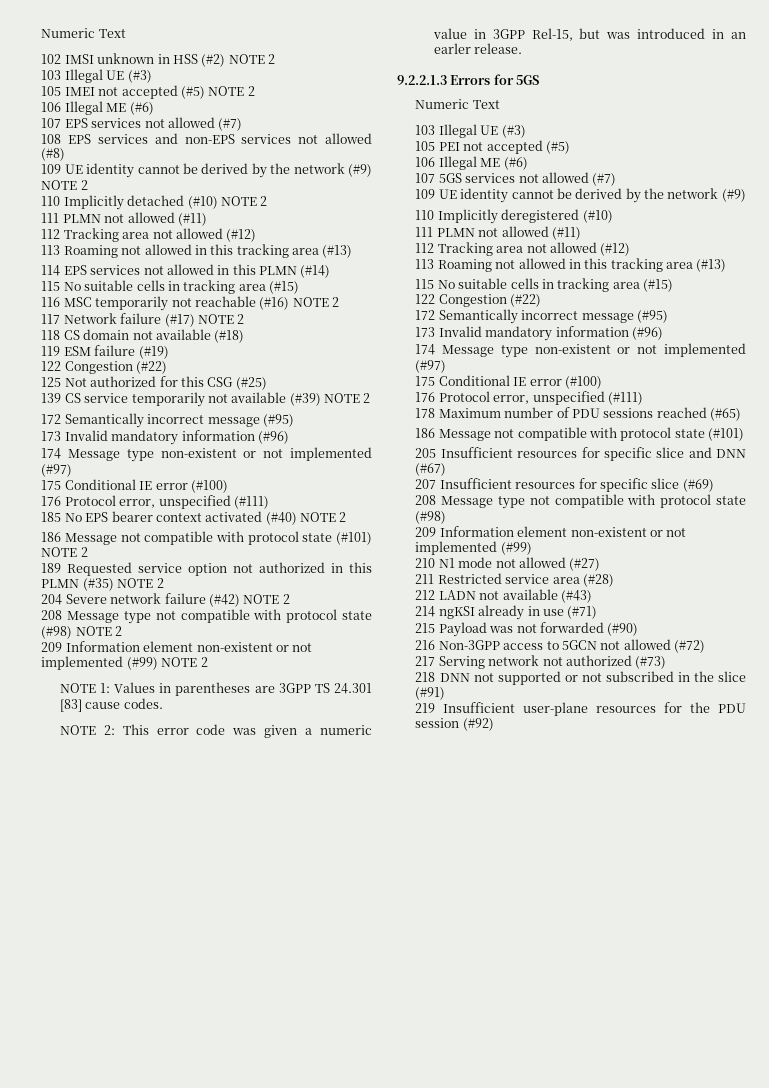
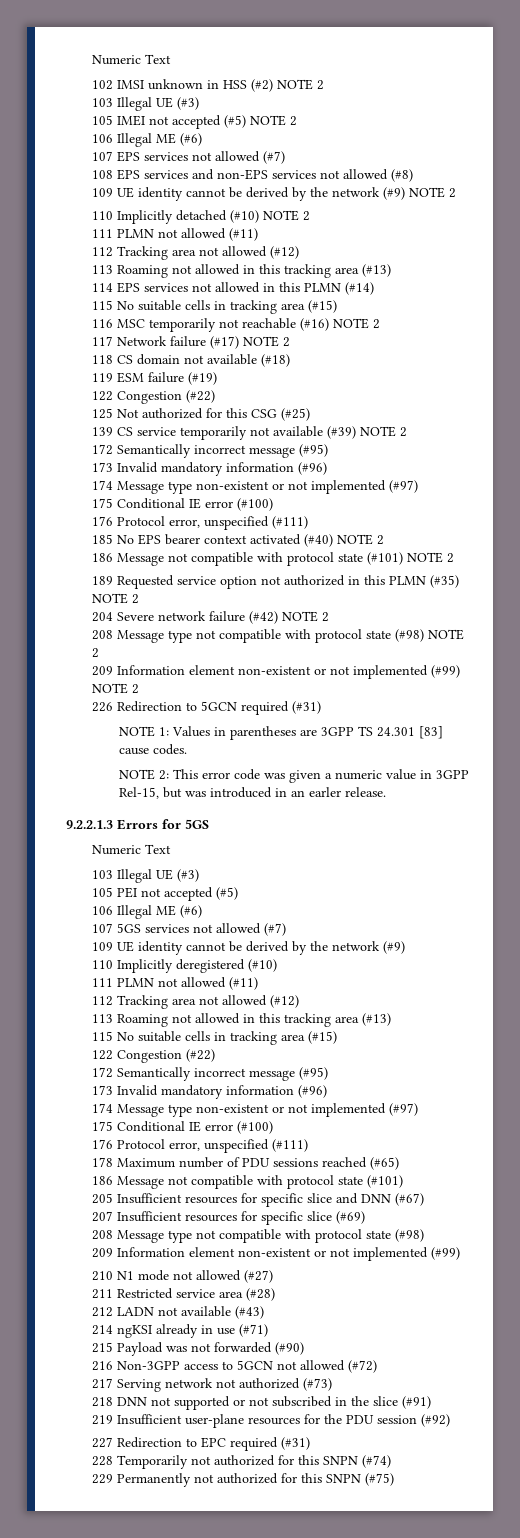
(208, 662) none -> [92,701,322,715] // 226 Redirection to 5GCN required (#31)
(494, 724) none -> [92,1437,311,1451] [92,1455,392,1469] [92,1473,395,1487] // 227 Redirection to EPC required (#31) // 228 Temporarily not authorized for this SNPN (#74) // 229 Permanently not authorized for this SNPN (#75)

